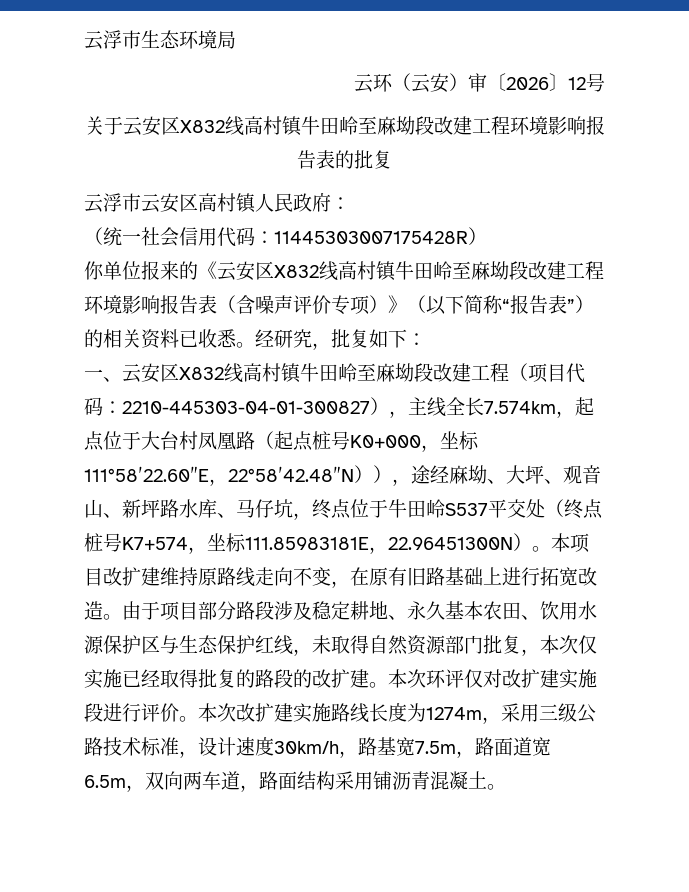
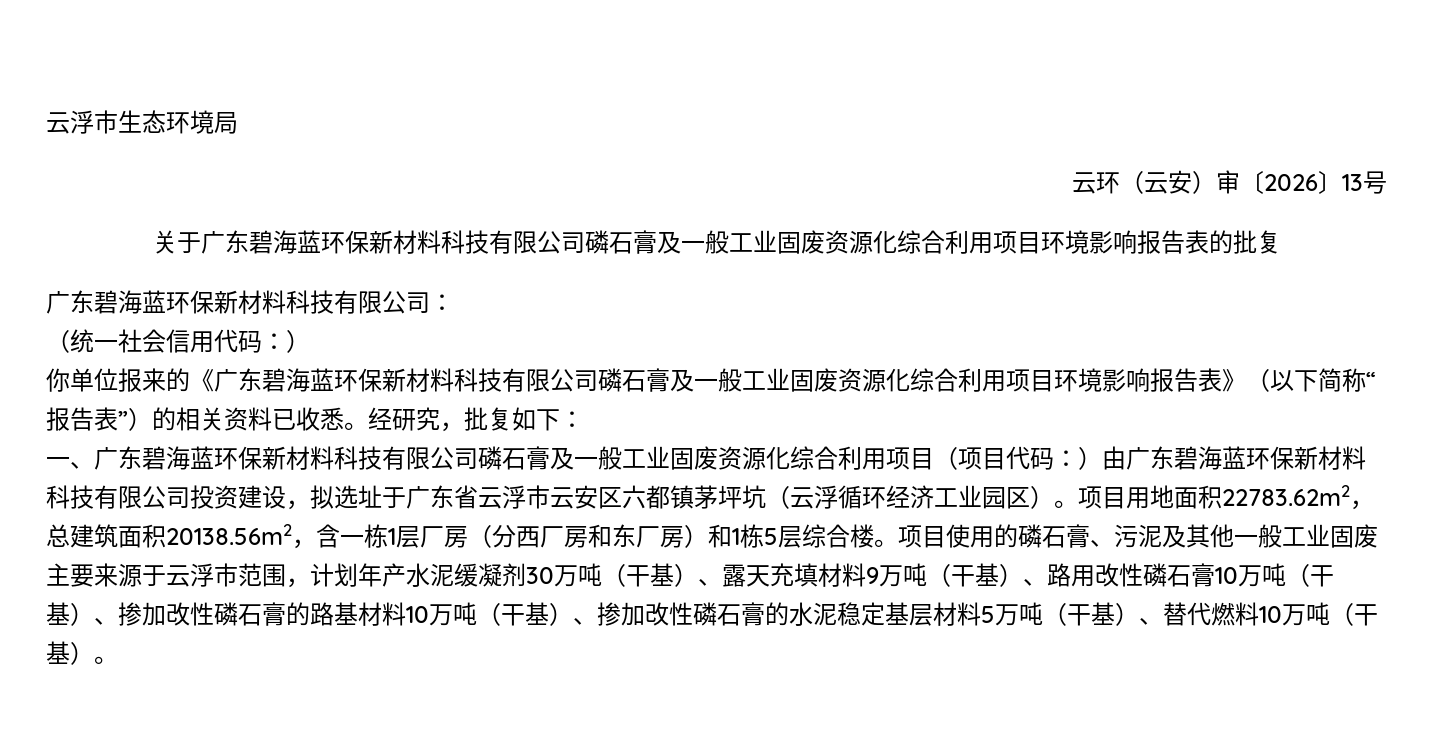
[568,77,586,90] 12 -> [1342,174,1363,191] 13
[122,116,510,136] 云安区X832线高村镇牛田岭至麻坳段改建工程 -> [200,230,1041,254] 广东碧海蓝环保新材料科技有限公司磷石膏及一般工业固废资源化综合利用项目
[84,193,331,213] 云浮市云安区高村镇人民政府 -> [46,290,430,314] 广东碧海蓝环保新材料科技有限公司
[274,231,468,244] 11445303007175428R -> (286, 341) none
[217,261,604,281] [84,295,388,315] 云安区X832线高村镇牛田岭至麻坳段改建工程环境影响报告表（含噪声评价专项） -> [214,368,1222,392] 广东碧海蓝环保新材料科技有限公司磷石膏及一般工业固废资源化综合利用项目环境影响报告表
[122,363,585,383] [84,397,594,418] [84,431,479,452] [84,465,601,486] [84,499,603,520] [84,533,590,554] [84,567,597,588] [84,601,597,621] [84,635,597,656] [84,669,597,689] [84,703,596,724] [84,737,551,758] [84,771,487,792] 云安区X832线高村镇牛田岭至麻坳段改建工程（项目代码：2210-445303-04-01-300827），主线全长7.574km，起点位于大台村凤凰路（起点桩号K0+000，坐标111°58′22.60″E，22°58′42.48″N）），途经麻坳、大坪、观音山、新坪路水库、马仔坑，终点位于牛田岭S537平交处（终点桩号K7+574，坐标111.85983181E，22.96451300N）。本项目改扩建维持原路线走向不变，在原有旧路基础上进行拓宽改造。由于项目部分路段涉及稳定耕地、永久基本农田、饮用水源保护区与生态保护红线，未取得自然资源部门批复，本次仅实施已经取得批复的路段的改扩建。本次环评仅对改扩建实施段进行评价。本次改扩建实施路线长度为1274m，采用三级公路技术标准，设计速度30km/h，路基宽7.5m，路面道宽6.5m，双向两车道，路面结构采用铺沥青混凝土 -> [94,446,1366,470] [46,485,1374,510] [46,524,1378,549] [46,563,1334,588] [46,602,1378,626] [46,641,94,665] 广东碧海蓝环保新材料科技有限公司磷石膏及一般工业固废资源化综合利用项目（项目代码：）由广东碧海蓝环保新材料科技有限公司投资建设，拟选址于广东省云浮市云安区六都镇茅坪坑（云浮循环经济工业园区）。项目用地面积22783.62m2，总建筑面积20138.56m2，含一栋1层厂房（分西厂房和东厂房）和1栋5层综合楼。项目使用的磷石膏、污泥及其他一般工业固废主要来源于云浮市范围，计划年产水泥缓凝剂30万吨（干基）、露天充填材料9万吨（干基）、路用改性磷石膏10万吨（干基）、掺加改性磷石膏的路基材料10万吨（干基）、掺加改性磷石膏的水泥稳定基层材料5万吨（干基）、替代燃料10万吨（干基）

